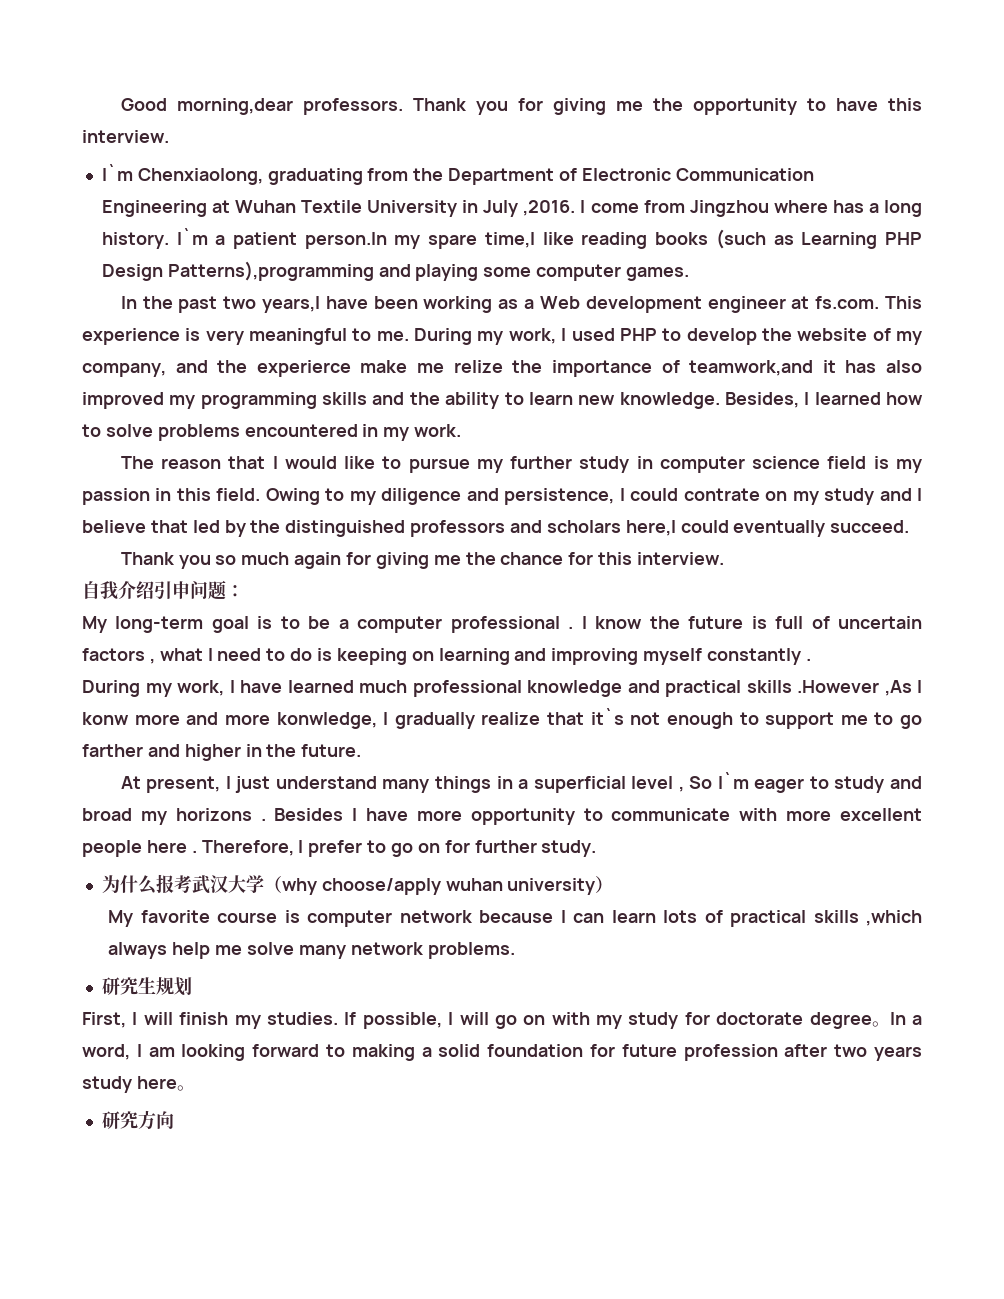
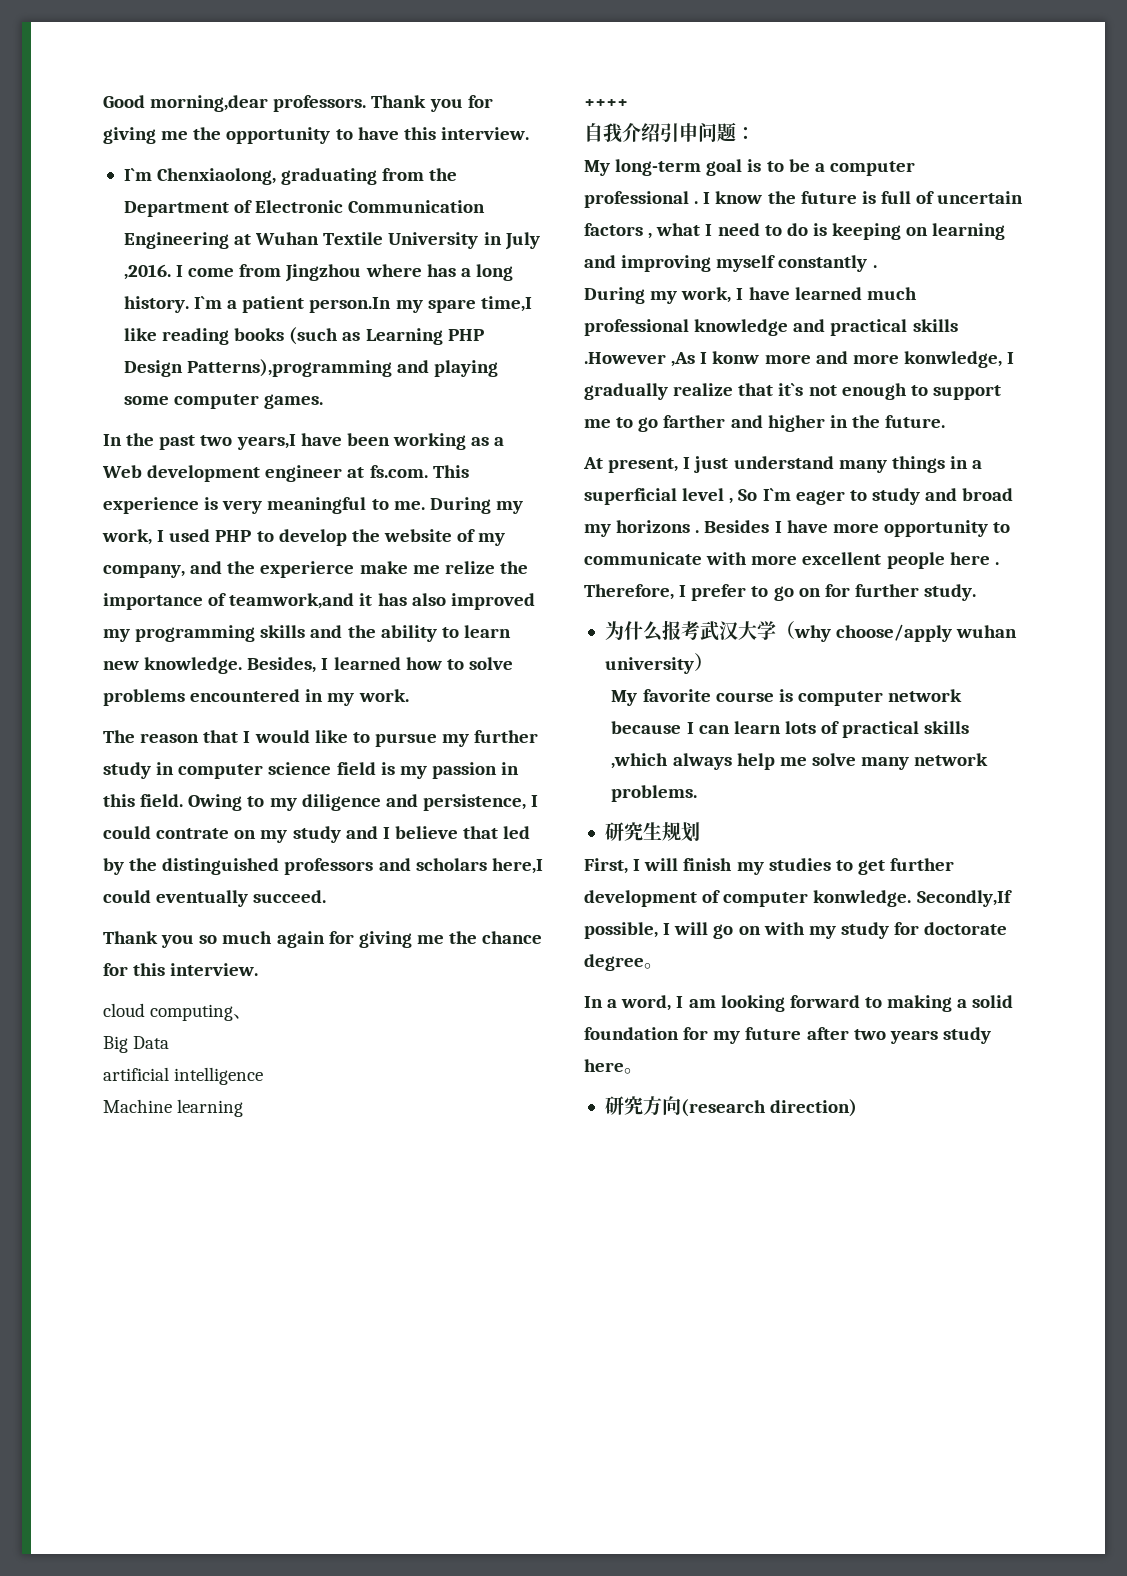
(725, 558) none -> [103,1003,253,1021] [103,1036,170,1053] [103,1067,264,1085] [103,1099,244,1117] [584,99,628,108] // cloud computing、 // Big Data // artificial intelligence // Machine learning // ++++
[266,1012,357,1025] studies. If -> [768,858,955,875] [584,890,1012,907] studies to get further development of computer konwledge. Secondly,If
(890, 1024) none -> (663, 966) //
[621,1044,778,1061] future profession -> [713,1027,802,1044] my future
(174, 1120) none -> [680,1099,858,1117] (research direction)

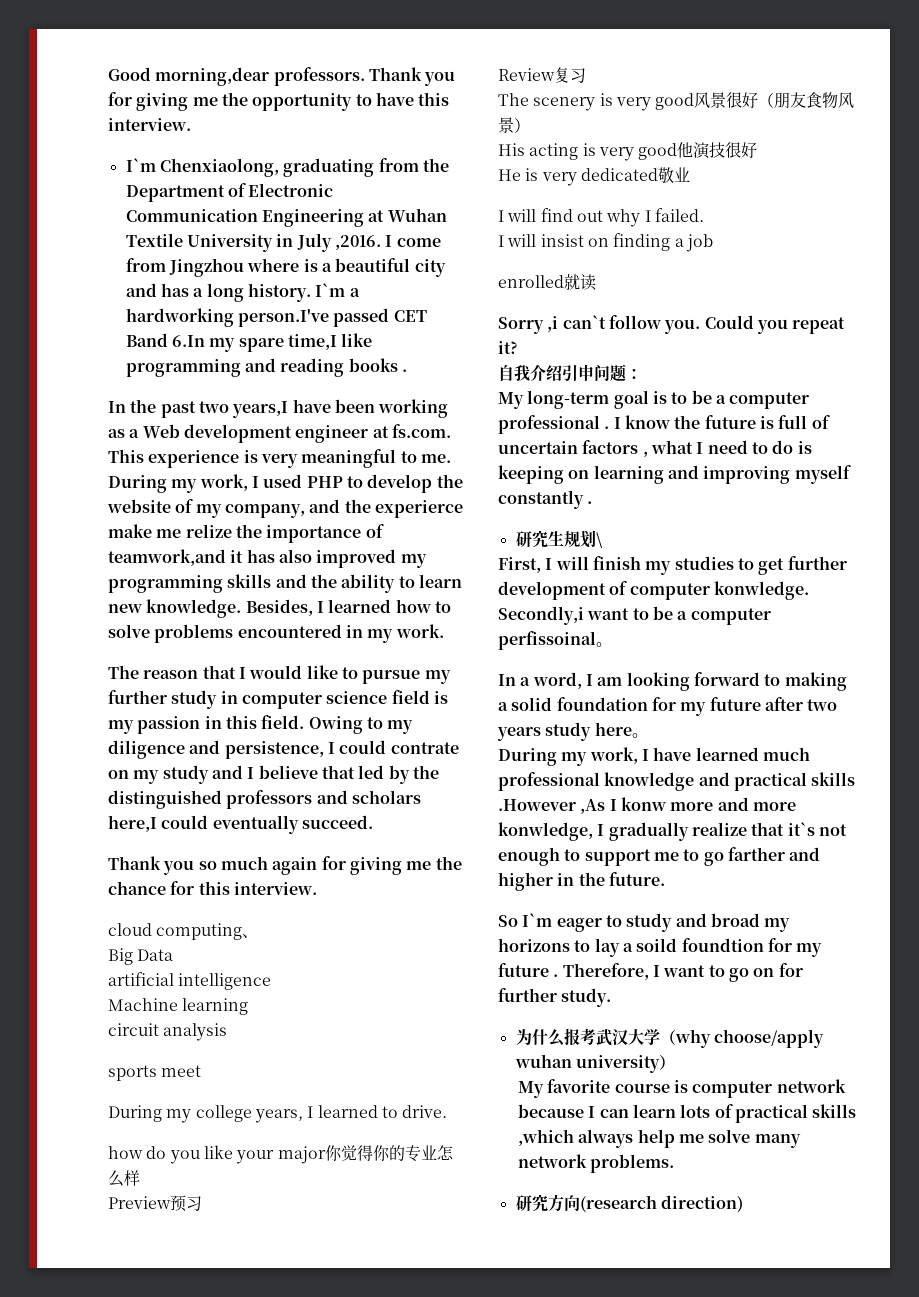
(422, 270) none -> [303,258,446,277] [125,283,157,297] is a beautiful city and
[242,296,532,313] [123,327,484,345] [123,359,499,377] [123,394,324,409] patient person.In my spare time,I like reading books (such as Learning PHP Design Patterns),programming and playing some computer games. -> [125,308,427,327] [125,333,373,352] [125,358,407,377] hardworking person.I've passed CET Band 6.In my spare time,I like programming and reading books .
[584,99,628,108] ++++ -> [108,1023,228,1041] [108,1065,202,1081] [108,1105,448,1123] [108,1145,454,1164] [108,1170,140,1187] [108,1195,202,1212] [498,67,586,83] [498,92,855,111] [498,117,530,133] [498,142,758,161] [498,167,690,186] [498,208,704,227] [498,233,713,252] [498,274,596,291] [498,315,846,334] [498,341,518,354] circuit analysis // sports meet // During my college years, I learned to drive. // how do you like your major你觉得你的专业怎么样 // Preview预习 // Review复习 // The scenery is very good风景很好（朋友食物风景） // His acting is very good他演技很好 // He is very dedicated敬业 // I will find out why I failed. // I will insist on finding a job // enrolled就读 // Sorry ,i can`t follow you. Could you repeat it?
(877, 266) none -> [515,530,603,548] [498,556,847,575] [498,581,809,600] [498,606,771,625] [498,631,612,650] [498,672,847,691] [498,697,838,716] [497,722,648,741] // 研究生规划\ // First, I will finish my studies to get further development of computer konwledge. Secondly,i want to be a computer perfissoinal。 // In a word, I am looking forward to making a solid foundation for my future after two years study here。
[583,456,983,473] [584,488,734,505] At present, I just understand many things in a superficial level , -> (665, 879) none
[695,520,1011,537] [584,552,990,569] . Besides I have more opportunity to communicate with more excellent people here -> [574,938,823,957] [498,963,549,977] to lay a soild foundtion for my future
[691,584,747,601] prefer -> [663,965,706,977] want
[604,822,700,842] [584,858,955,875] [584,890,1012,907] [584,922,1008,939] [584,954,663,971] [584,995,1014,1012] [584,1027,991,1044] [584,1059,643,1074] // 研究生规划 // First, I will finish my studies to get further development of computer konwledge. Secondly,If possible, I will go on with my study for doctorate degree。 // In a word, I am looking forward to making a solid foundation for my future after two years study here。 -> (675, 1163) none

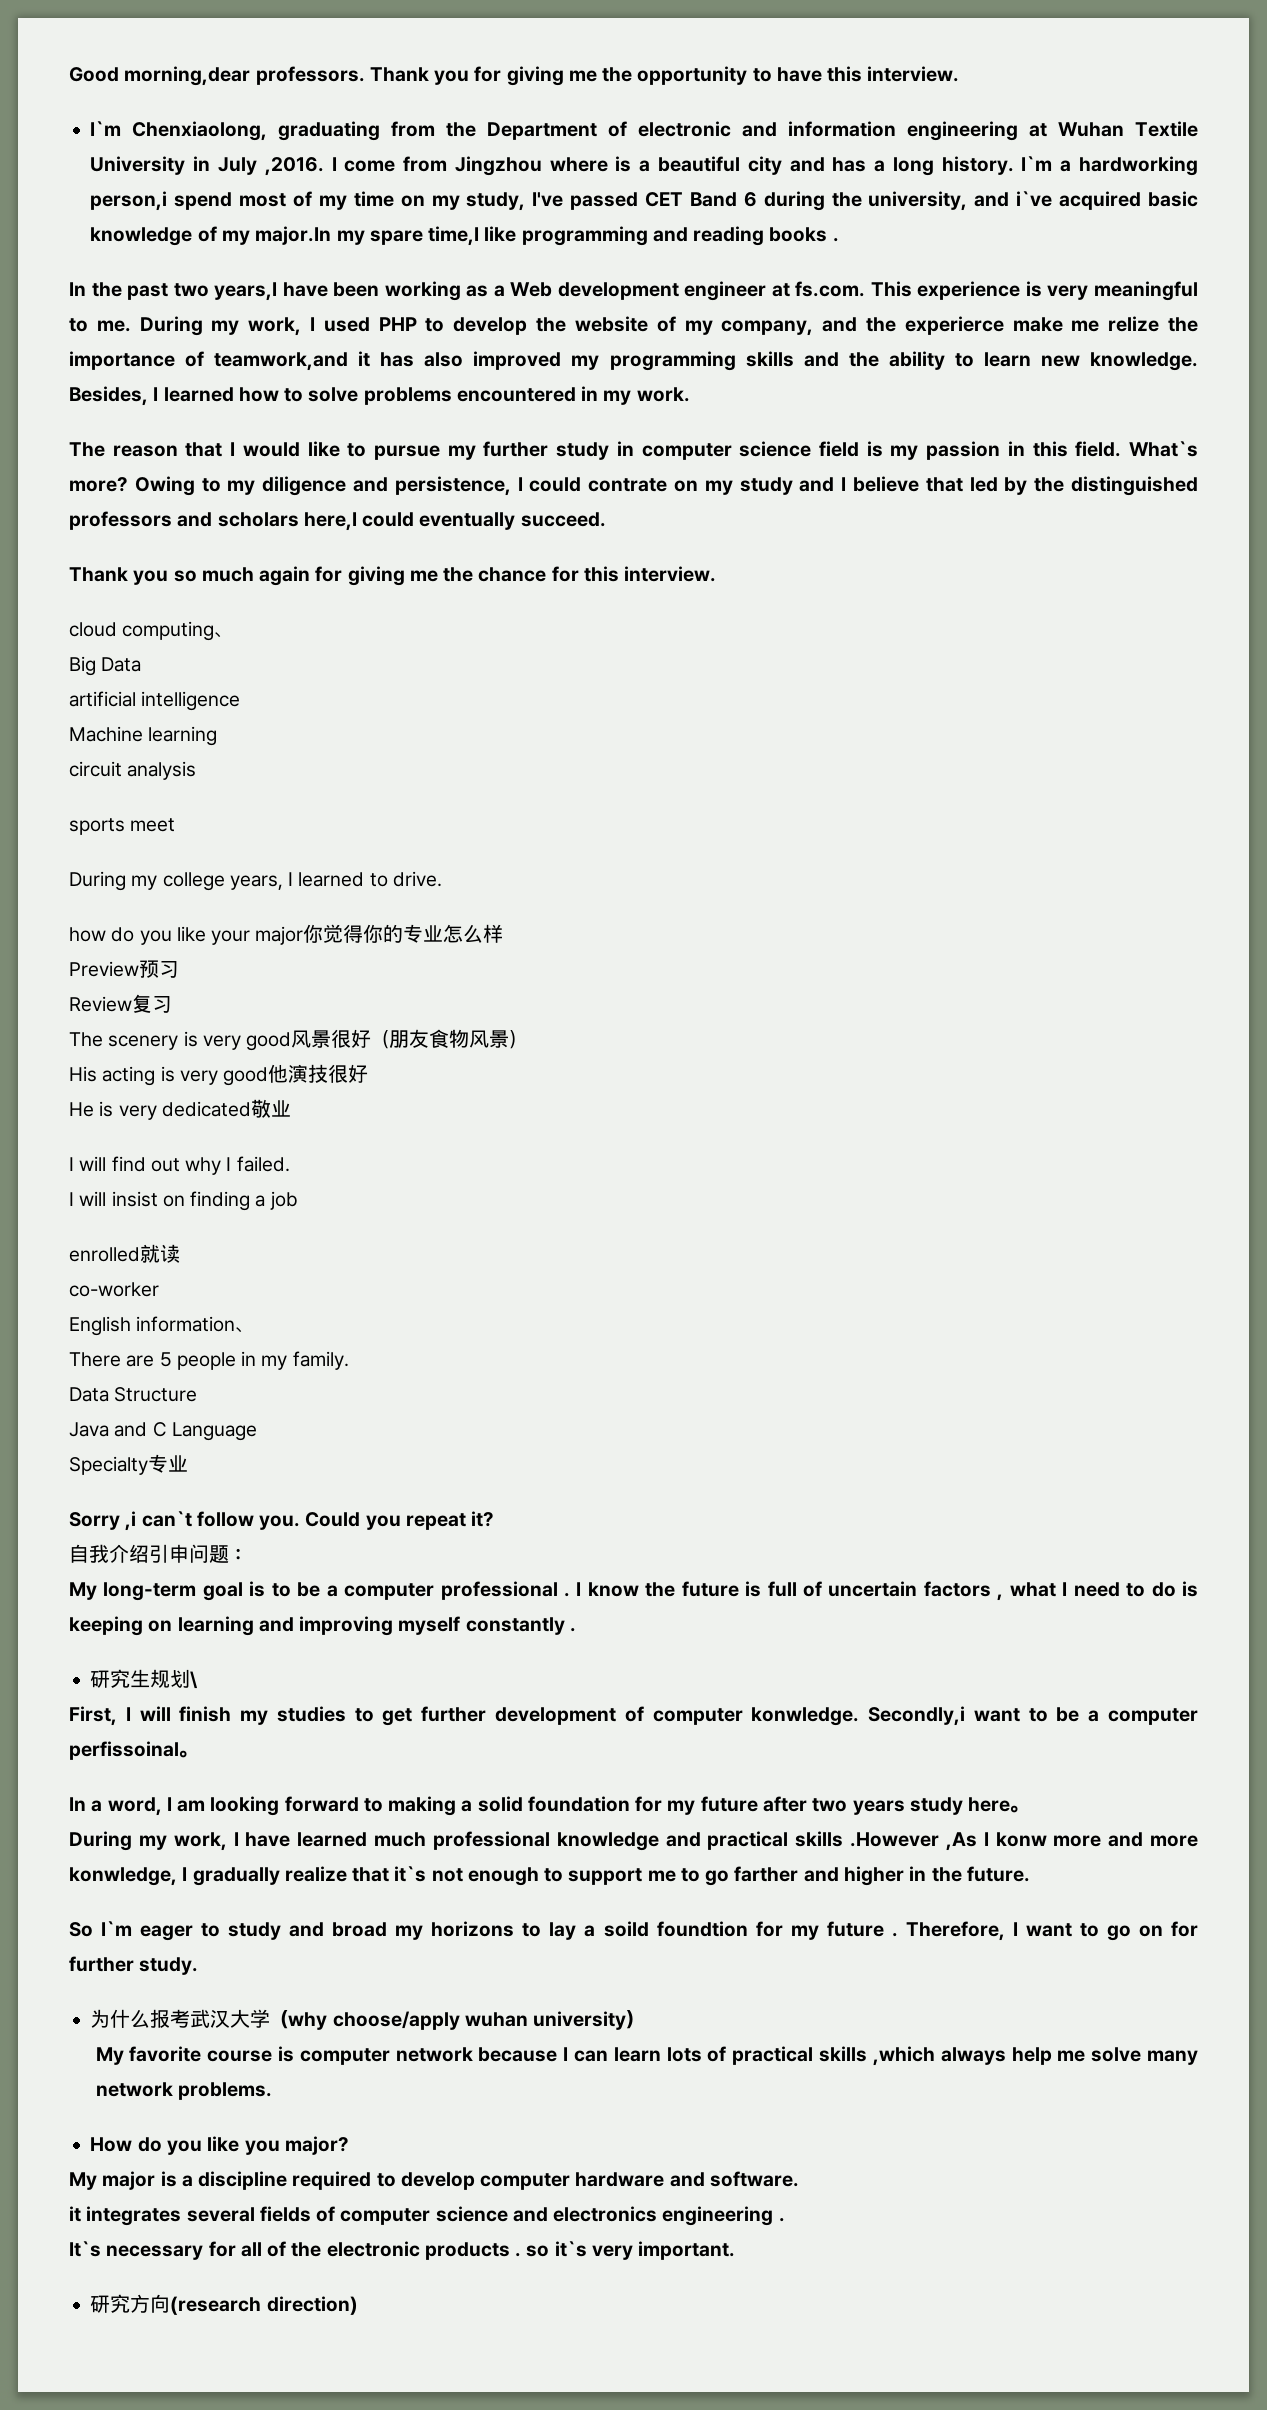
[248,183,334,197] [125,209,364,227] Electronic Communication Engineering -> [638,121,1019,141] electronic and information engineering
[237,308,427,327] [125,333,205,347] person.I've passed CET Band 6.In -> [90,191,1199,211] [90,226,332,246] person,i spend most of my time on my study, I've passed CET Band 6 during the university, and i`ve acquired basic knowledge of my major.In
(305, 722) none -> [1128,441,1198,457] [69,477,128,492] What`s more?
(596, 282) none -> [69,1282,159,1297] [69,1316,254,1336] [69,1351,349,1370] [69,1387,198,1402] [69,1422,257,1441] [69,1454,188,1475] // co-worker // English information、 // There are 5 people in my family. // Data Structure // Java and C Language // Specialty专业
(675, 1163) none -> [90,2136,349,2155] [69,2171,799,2190] [69,2206,785,2226] [69,2241,736,2260] // How do you like you major? // My major is a discipline required to develop computer hardware and software. // it integrates several fields of computer science and electronics engineering . // It`s necessary for all of the electronic products . so it`s very important.

